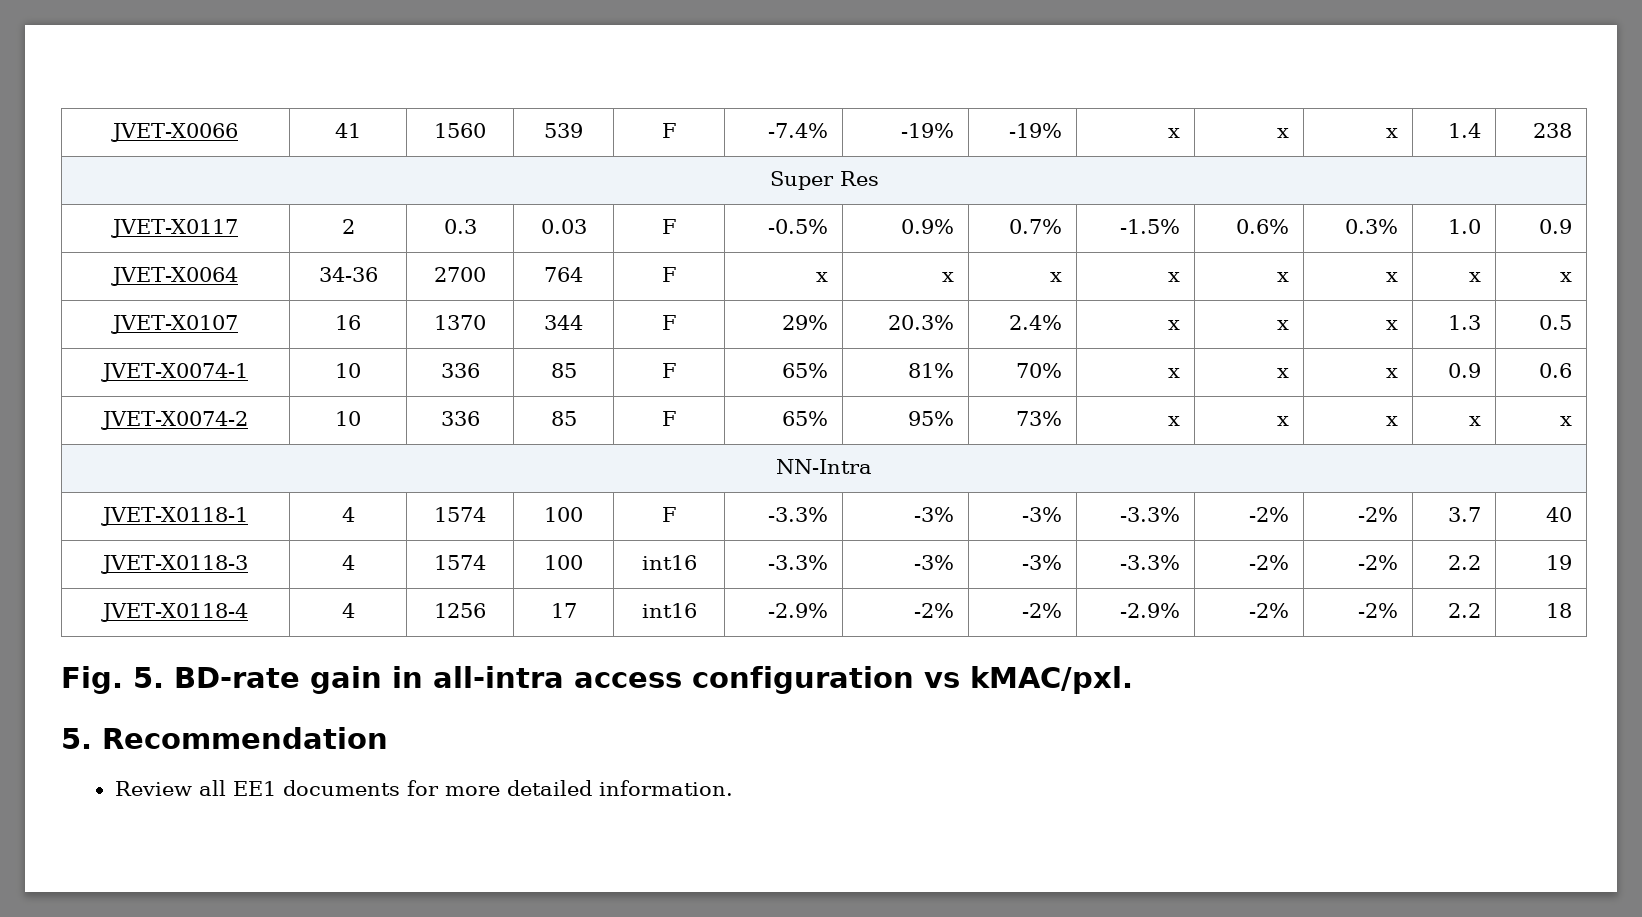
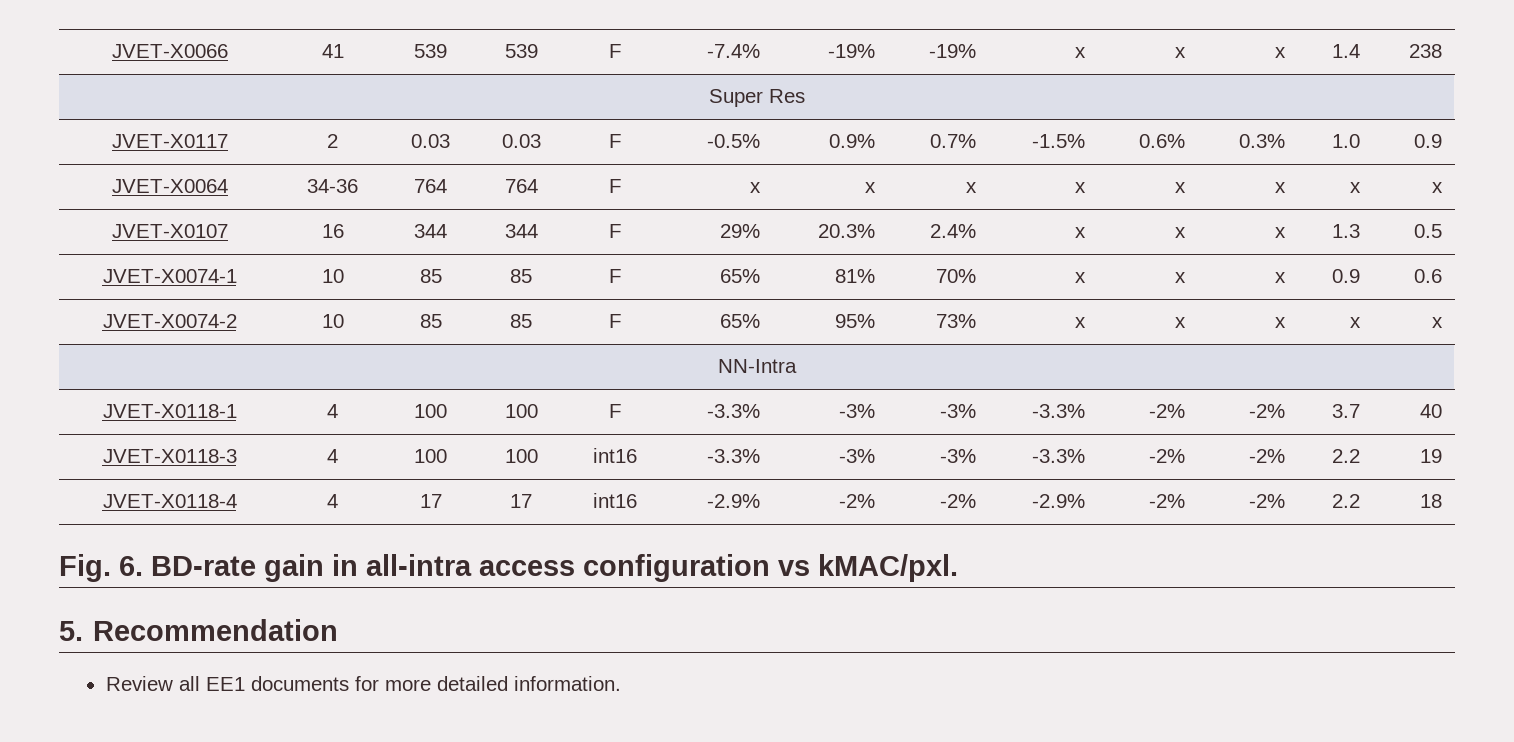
[434,123,487,138] 1560 -> [414,44,447,58] 539
[443,219,477,234] 0.3 -> [411,134,450,148] 0.03
[434,267,487,282] 2700 -> [414,179,447,193] 764
[434,315,487,330] 1370 -> [414,224,447,238] 344
[440,363,480,378] 336 -> [419,269,442,283] 85
[440,411,480,426] 336 -> [419,314,442,328] 85
[434,507,487,522] 1574 -> [414,404,447,418] 100
[434,555,487,570] 1574 -> [414,449,447,463] 100
[434,603,487,618] 1256 -> [419,494,442,508] 17
[133,667,164,688] 5. -> [119,556,143,576] 6.

